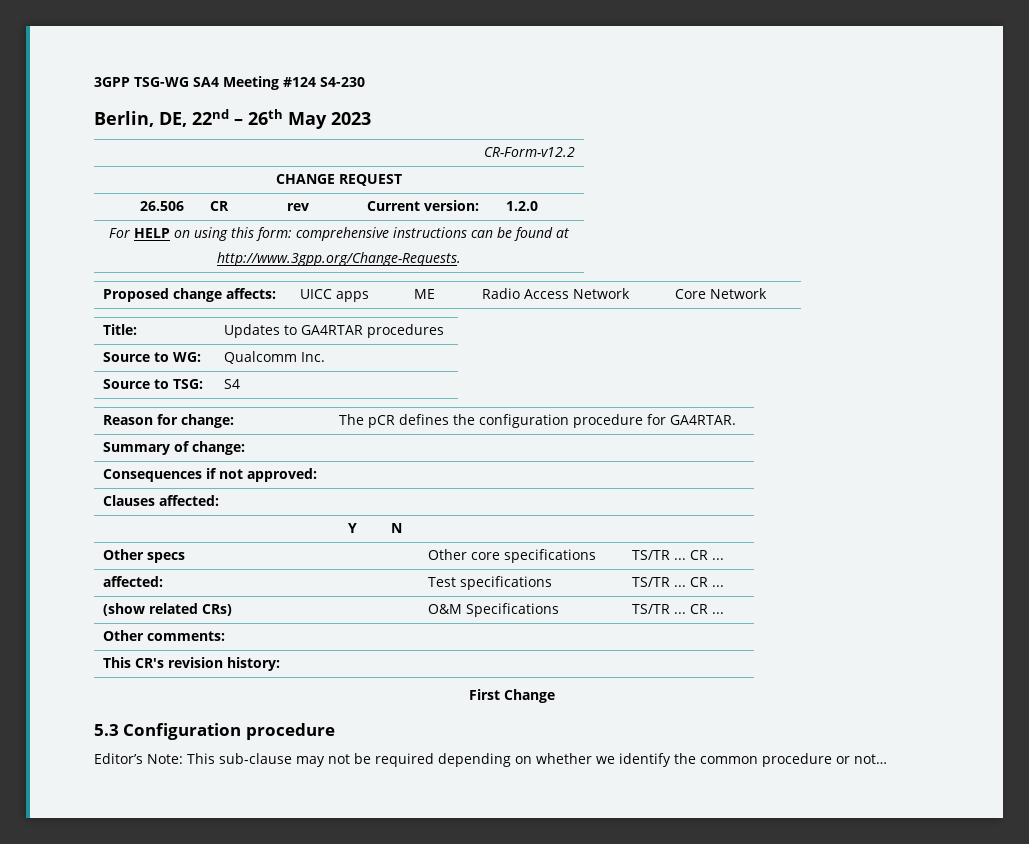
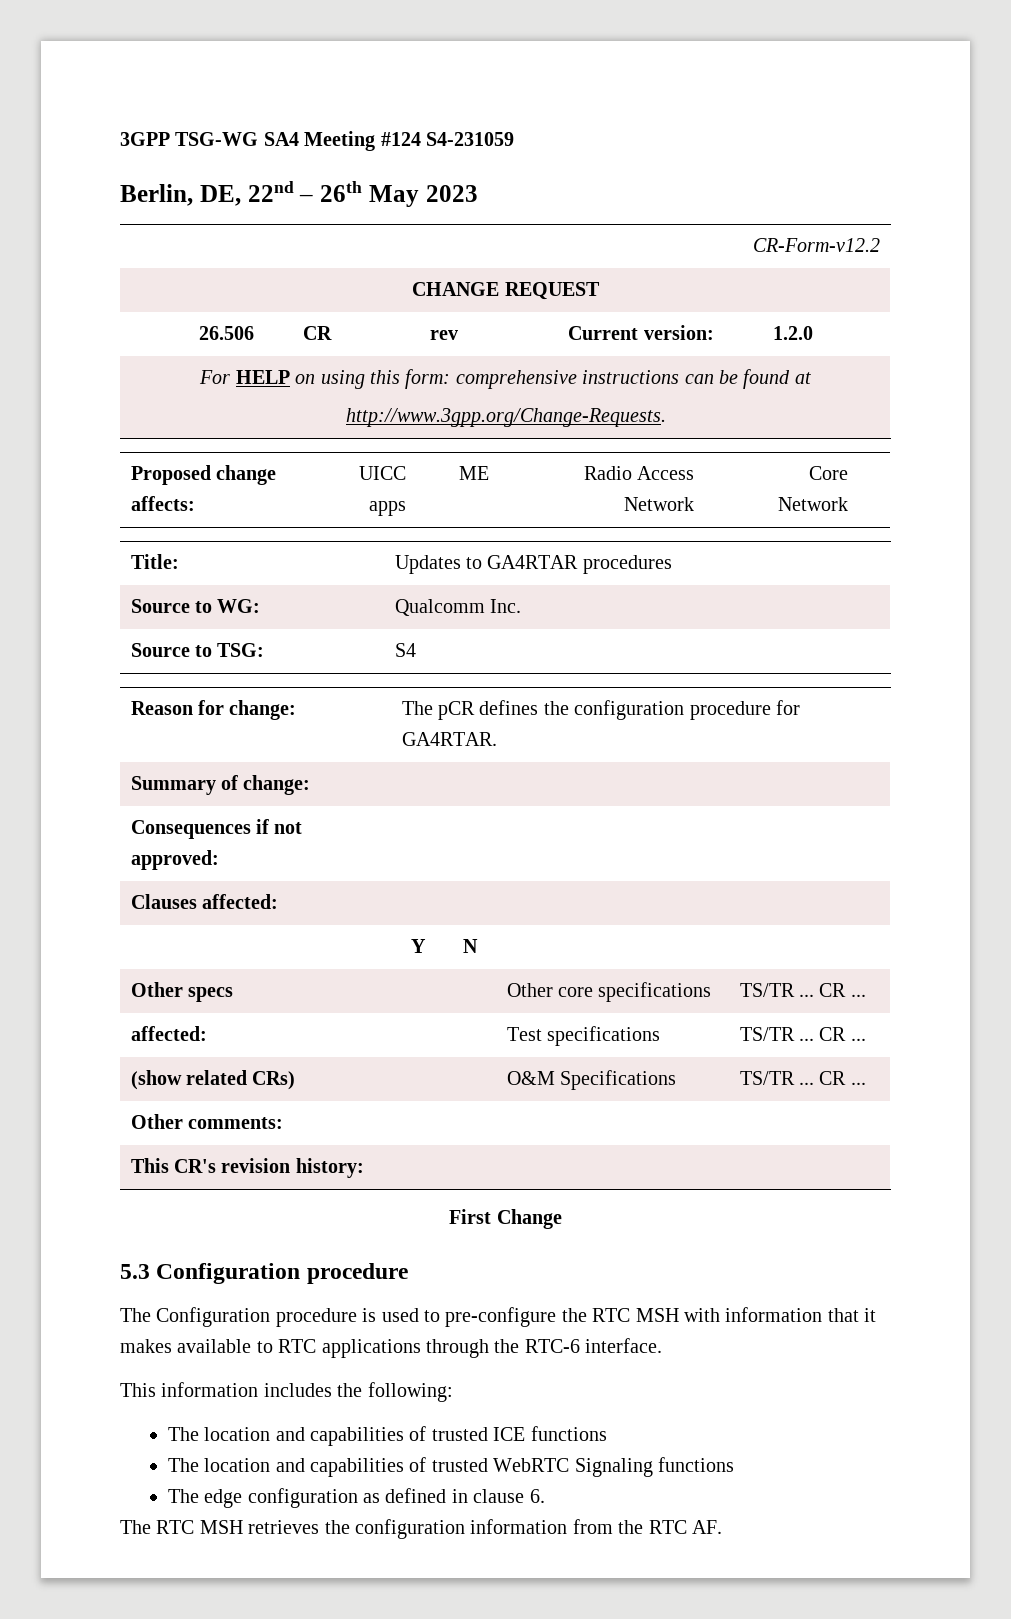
[320,77,365,87] S4-230 -> [426,132,514,146] S4-231059
[94,753,887,767] Editor’s Note: This sub-clause may not be required depending on whether we identify the common procedure or not… -> [120,1307,877,1327] [120,1338,663,1358] [120,1382,453,1402] [167,1426,607,1446] [167,1457,735,1477] [167,1488,545,1508] [120,1519,722,1539] The Configuration procedure is used to pre-configure the RTC MSH with information that it makes available to RTC applications through the RTC-6 interface. // This information includes the following: // The location and capabilities of trusted ICE functions // The location and capabilities of trusted WebRTC Signaling functions // The edge configuration as defined in clause 6. // The RTC MSH retrieves the configuration information from the RTC AF.

